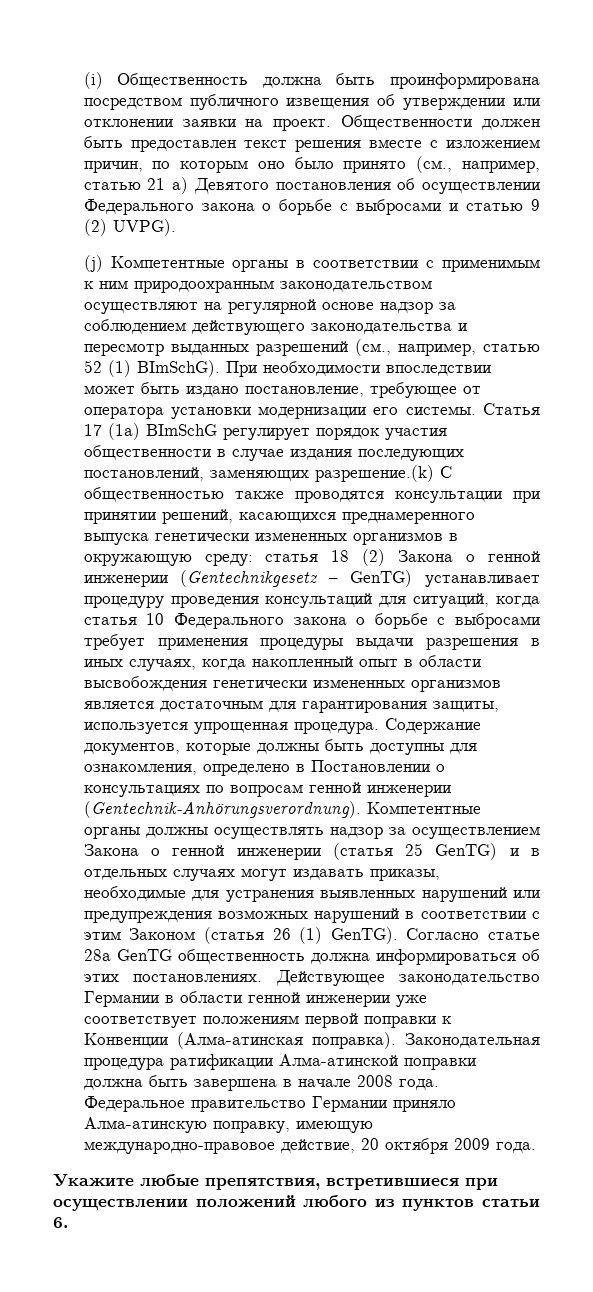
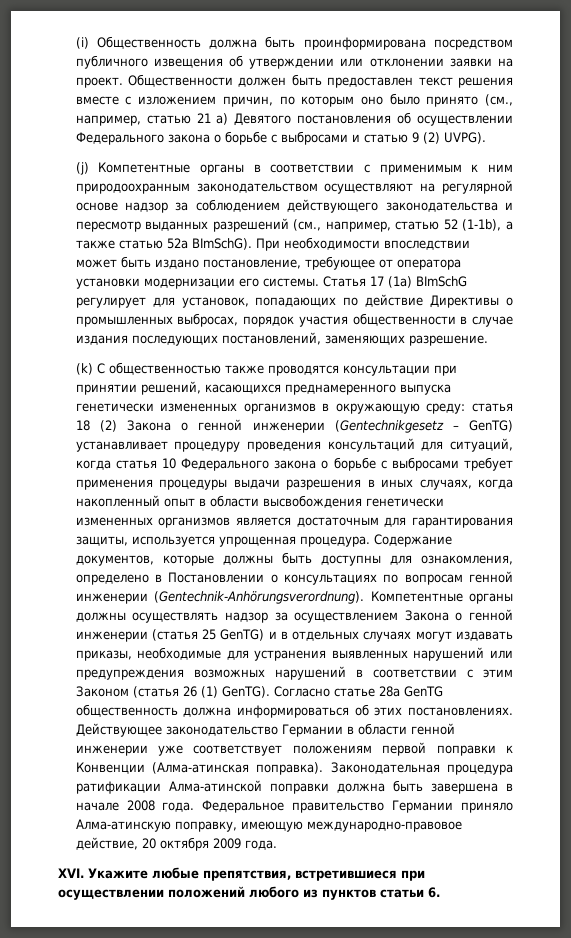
[107,360,131,377] (1) -> [462,219,513,231] [75,238,188,249] (1-1b), а также статью 52а
(310, 434) none -> [152,294,513,308] [75,313,239,327] для установок, попадающих по действие Директивы о промышленных выбросах,
[314,465,434,482] разрешение.(k) -> [408,335,488,346] [75,363,93,375] разрешение. // (k)
(536, 1147) none -> [58,868,84,878] XVI.

